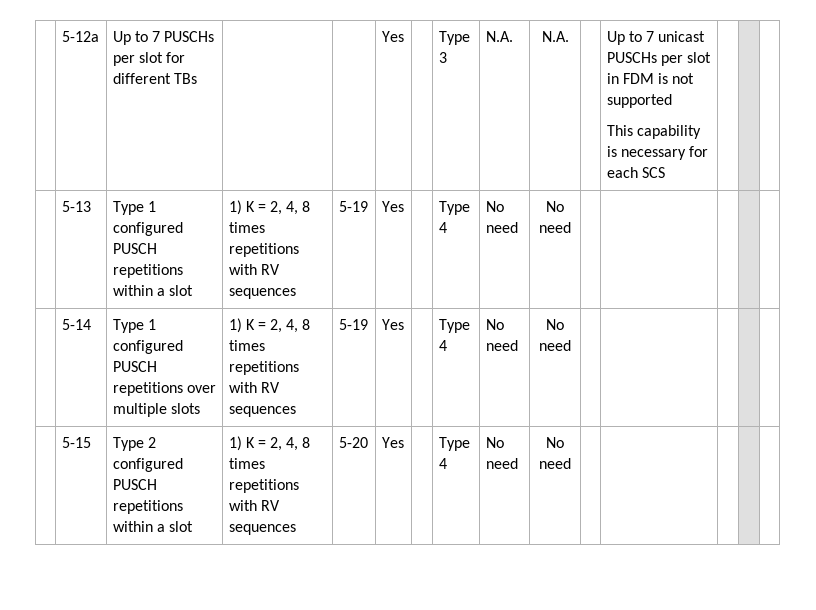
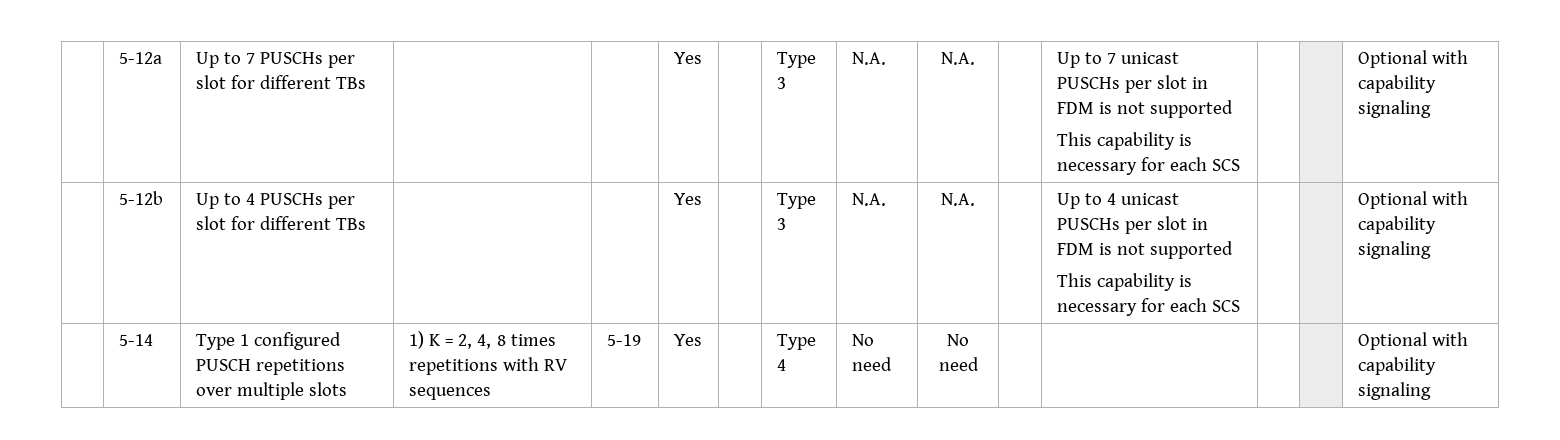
[61,201,91,212] [112,201,156,215] [112,222,183,236] [112,243,157,254] [112,264,183,278] [112,285,193,296] [228,200,311,215] [228,222,265,233] [228,243,299,257] [228,264,280,275] [228,288,296,299] [338,201,368,212] [381,201,404,212] [438,201,470,215] [438,222,447,233] [485,201,504,212] [485,222,518,233] [546,201,564,212] [539,222,571,233] // | 5-13 | Type 1 configured PUSCH repetitions within a slot | 1) K = 2, 4, 8 times repetitions with RV sequences | 5-19 | Yes | | Type 4 | No need | No need | | | | | -> [1357,50,1469,68] [1357,75,1436,93] [1357,100,1431,118] [118,191,163,205] [195,193,356,209] [195,216,367,230] [673,193,702,205] [776,193,816,209] [776,218,786,230] [851,193,886,206] [941,193,975,206] [1056,193,1180,209] [1056,216,1209,234] [1056,241,1234,259] [1056,273,1193,291] [1056,298,1241,316] [1357,191,1469,209] [1357,216,1436,234] [1357,241,1431,259] Optional with capability signaling // | 5-12b | Up to 4 PUSCHs per slot for different TBs | | | Yes | | Type 3 | N.A. | N.A. | | Up to 4 unicast PUSCHs per slot in FDM is not supported // This capability is necessary for each SCS | | | Optional with capability signaling
[61,437,91,448] [112,437,156,451] [112,458,183,472] [112,479,157,490] [112,500,183,514] [112,521,193,532] [228,436,311,451] [228,458,265,469] [228,479,299,493] [228,500,280,511] [228,524,296,535] [338,437,368,448] [381,437,404,448] [438,437,470,451] [438,458,447,469] [485,437,504,448] [485,458,518,469] [546,437,564,448] [539,458,571,469] // | 5-15 | Type 2 configured PUSCH repetitions within a slot | 1) K = 2, 4, 8 times repetitions with RV sequences | 5-20 | Yes | | Type 4 | No need | No need | | | | | -> [1357,332,1469,350] [1357,357,1436,375] [1357,382,1431,400] Optional with capability signaling

